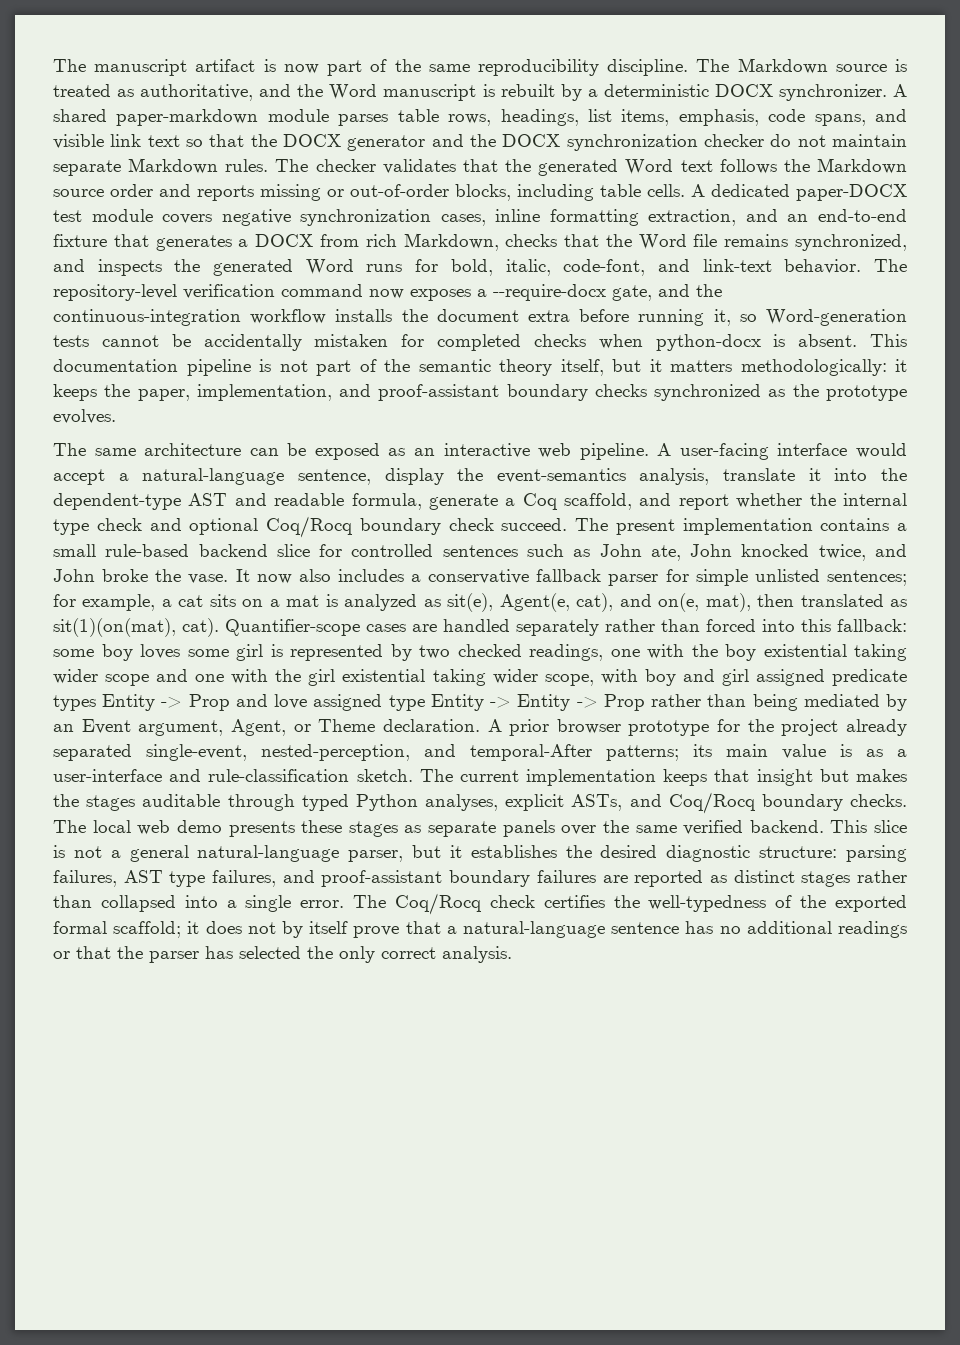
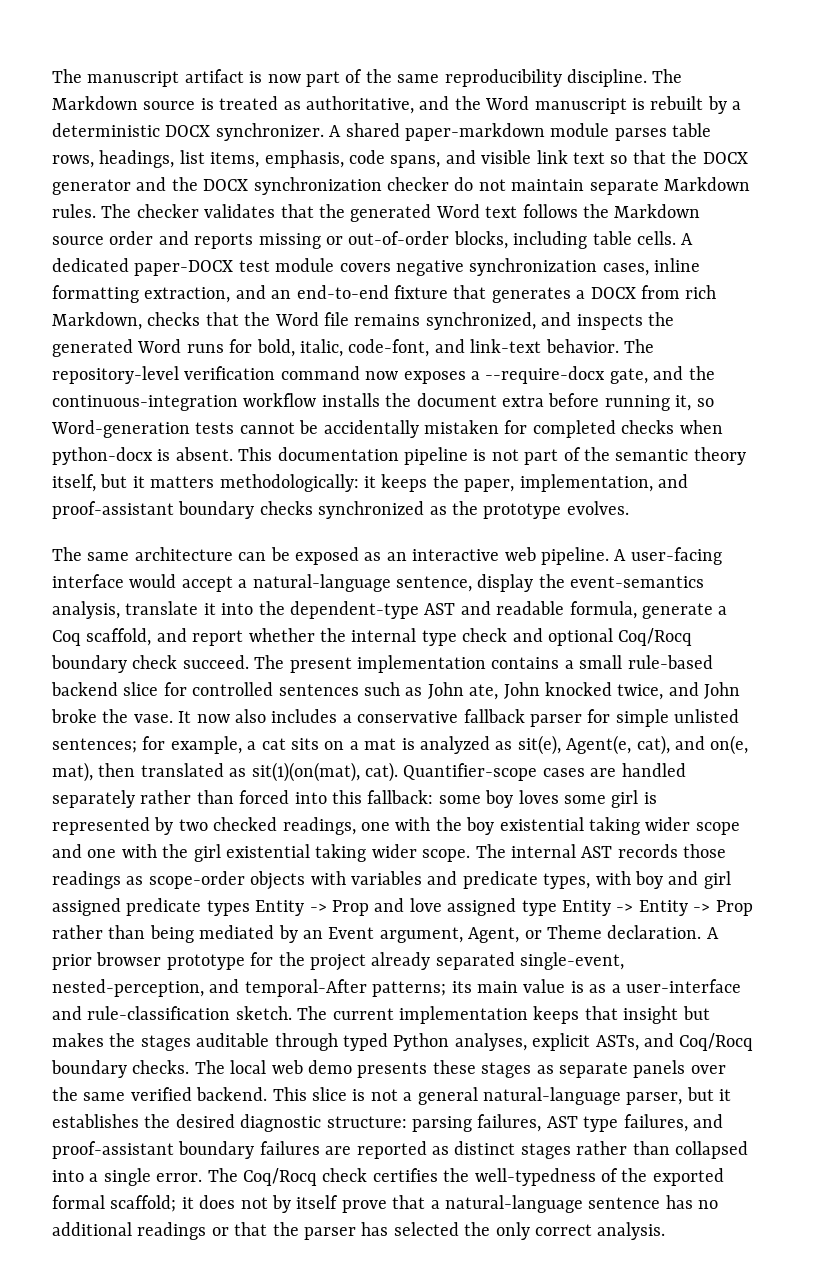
[544,674,594,686] scope, -> [422,844,727,862] [52,871,591,890] scope. The internal AST records those readings as scope-order objects with variables and predicate types,

